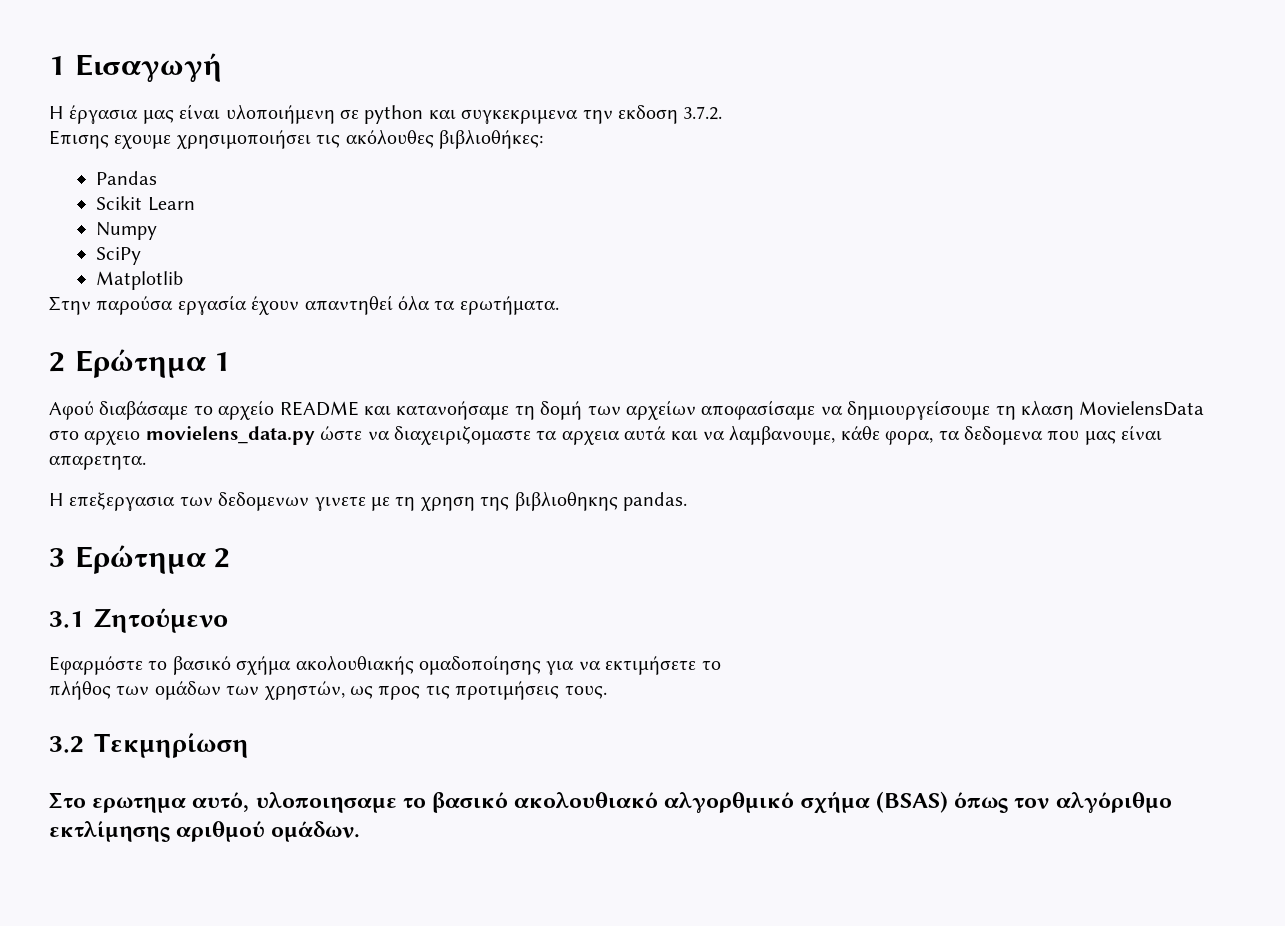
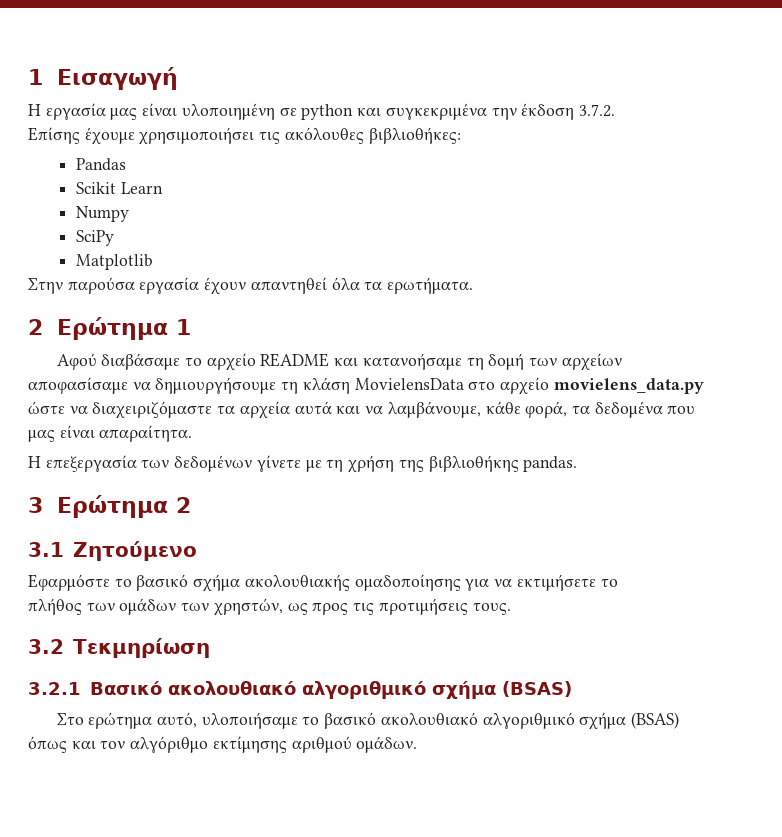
[69,104,335,124] έργασια μας είναι υλοποιήμενη -> [45,103,275,120] εργασία μας είναι υλοποιημένη
[461,105,678,124] συγκεκριμενα την εκδοση -> [385,103,575,120] συγκεκριμένα την έκδοση
[49,130,172,149] Επισης εχουμε -> [28,127,135,145] Επίσης έχουμε
[847,400,1074,420] δημιουργείσουμε τη κλαση -> [155,377,350,394] δημιουργήσουμε τη κλάση
[84,430,141,445] αρχειο -> [500,377,550,395] αρχείο
[393,425,1043,445] διαχειριζομαστε τα αρχεια αυτά και να λαμβανουμε, κάθε φορα, τα δεδομενα -> [92,401,663,419] διαχειριζόμαστε τα αρχεία αυτά και να λαμβάνουμε, κάθε φορά, τα δεδομένα
[49,455,146,470] [49,491,618,511] απαρετητα. // Η επεξεργασια των δεδομενων γινετε με τη χρηση της βιβλιοθηκης -> [99,425,193,442] [28,455,519,473] απαραίτητα. // Η επεξεργασία των δεδομένων γίνετε με τη χρήση της βιβλιοθήκης
[49,792,397,813] Στο ερωτημα αυτό, υλοποιησαμε -> [28,681,572,699] [56,712,298,729] 3.2.1 Βασικό ακολουθιακό αλγοριθμικό σχήμα (BSAS) // Στο ερώτημα αυτό, υλοποιήσαμε
[664,792,795,813] αλγορθμικό -> [482,712,575,729] αλγοριθμικό
(1009, 802) none -> [71,740,96,749] και
[49,821,170,842] εκτλίμησης -> [212,736,287,753] εκτίμησης

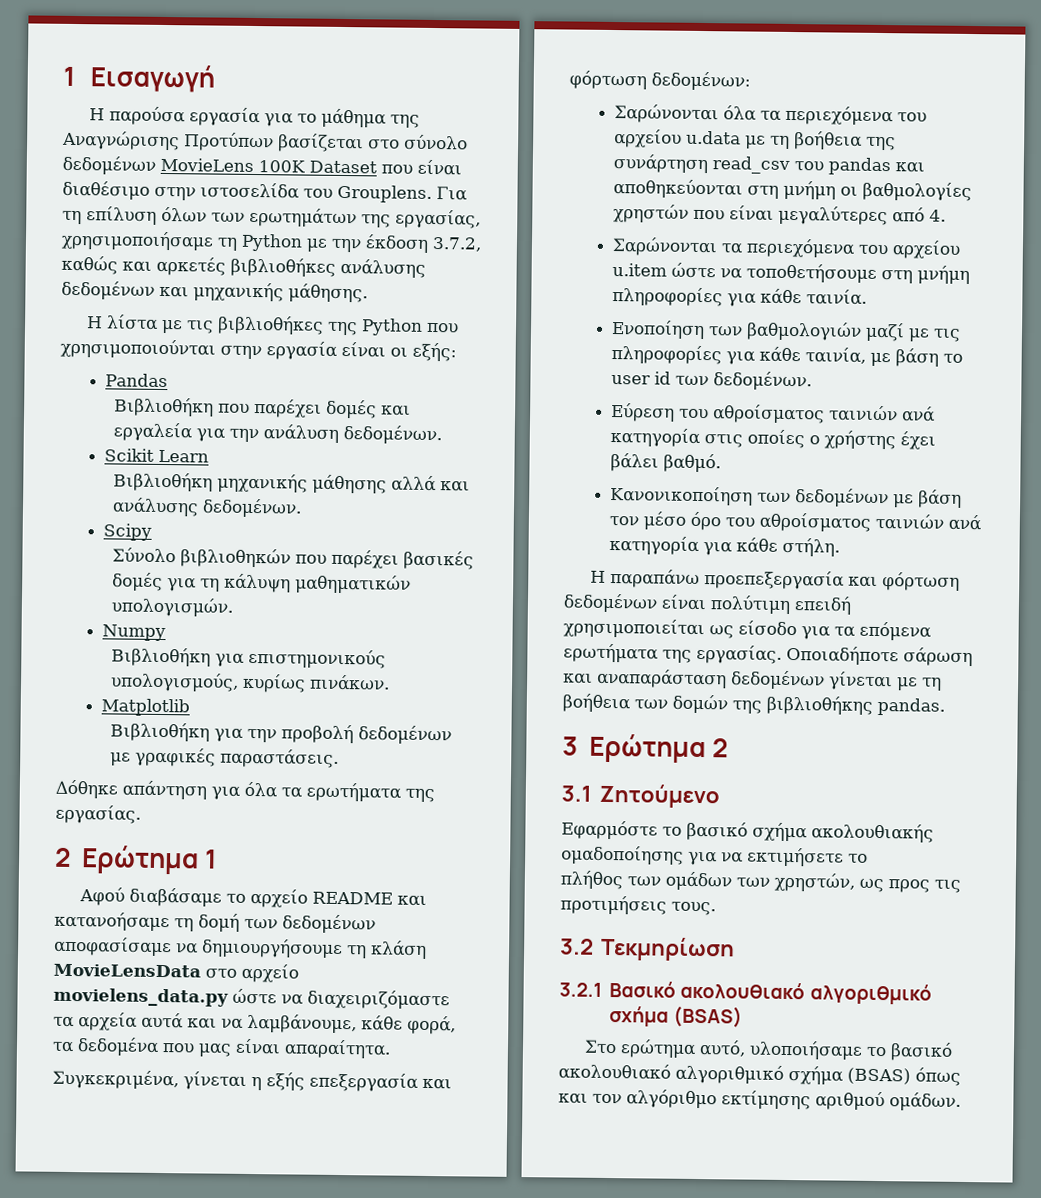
[45,103,615,120] [28,127,461,145] [76,158,127,171] [76,182,163,194] [76,206,130,222] [76,230,115,246] [76,254,154,270] [28,277,474,295] εργασία μας είναι υλοποιημένη σε python και συγκεκριμένα την έκδοση 3.7.2. // Επίσης έχουμε χρησιμοποιήσει τις ακόλουθες βιβλιοθήκες: // Pandas // Scikit Learn // Numpy // SciPy // Matplotlib // Στην παρούσα εργασία έχουν απαντηθεί όλα τα ερωτήματα. -> [108,106,420,128] [61,130,468,153] [62,155,462,176] [62,180,468,203] [62,206,481,229] [61,230,482,253] [61,255,426,278] [61,280,368,303] [85,314,459,336] [60,338,457,362] [105,373,169,388] [114,397,412,419] [113,422,443,445] [104,448,210,463] [113,472,471,494] [112,497,303,518] [103,523,153,541] [112,547,475,570] [112,572,412,594] [111,597,234,617] [102,624,167,642] [111,647,387,669] [110,672,391,693] [101,698,191,717] [110,722,453,745] [110,747,340,768] [55,779,435,803] [55,804,141,824] παρούσα εργασία για το μάθημα της Αναγνώρισης Προτύπων βασίζεται στο σύνολο δεδομένων MovieLens 100K Dataset που είναι διαθέσιμο στην ιστοσελίδα του Grouplens. Για τη επίλυση όλων των ερωτημάτων της εργασίας, χρησιμοποιήσαμε τη Python με την έκδοση 3.7.2, καθώς και αρκετές βιβλιοθήκες ανάλυσης δεδομένων και μηχανικής μάθησης. // Η λίστα με τις βιβλιοθήκες της Python που χρησιμοποιούνται στην εργασία είναι οι εξής: // Pandas // Βιβλιοθήκη που παρέχει δομές και εργαλεία για την ανάλυση δεδομένων. // Scikit Learn // Βιβλιοθήκη μηχανικής μάθησης αλλά και ανάλυσης δεδομένων. // Scipy // Σύνολο βιβλιοθηκών που παρέχει βασικές δομές για τη κάλυψη μαθηματικών υπολογισμών. // Numpy // Βιβλιοθήκη για επιστημονικούς υπολογισμούς, κυρίως πινάκων. // Matplotlib // Βιβλιοθήκη για την προβολή δεδομένων με γραφικές παραστάσεις. // Δόθηκε απάντηση για όλα τα ερωτήματα της εργασίας.
[561,353,622,371] αρχείων -> [282,914,376,934] δεδομένων
[354,378,464,390] MovielensData -> [53,963,201,978] MovieLensData
[28,455,395,473] Η επεξεργασία των δεδομένων γίνετε με τη χρήση -> [52,1069,452,1092] [569,70,751,91] [614,104,928,126] [614,129,897,151] [613,154,926,176] [613,179,973,202] [613,204,947,226] [612,237,962,259] [612,262,971,285] [612,287,868,307] [611,320,962,342] [611,345,964,367] [611,371,813,391] [610,403,937,424] [610,427,937,450] [610,452,722,473] [610,485,963,508] [609,511,983,532] [609,535,841,557] [589,568,960,591] [563,593,852,615] [563,618,932,641] [563,643,973,667] [563,668,942,691] [562,693,728,714] Συγκεκριμένα, γίνεται η εξής επεξεργασία και φόρτωση δεδομένων: // Σαρώνονται όλα τα περιεχόμενα του αρχείου u.data με τη βοήθεια της συνάρτηση read_csv του pandas και αποθηκεύονται στη μνήμη οι βαθμολογίες χρηστών που είναι μεγαλύτερες από 4. // Σαρώνονται τα περιεχόμενα του αρχείου u.item ώστε να τοποθετήσουμε στη μνήμη πληροφορίες για κάθε ταινία. // Ενοποίηση των βαθμολογιών μαζί με τις πληροφορίες για κάθε ταινία, με βάση το user id των δεδομένων. // Εύρεση του αθροίσματος ταινιών ανά κατηγορία στις οποίες ο χρήστης έχει βάλει βαθμό. // Κανονικοποίηση των δεδομένων με βάση τον μέσο όρο του αθροίσματος ταινιών ανά κατηγορία για κάθε στήλη. // Η παραπάνω προεπεξεργασία και φόρτωση δεδομένων είναι πολύτιμη επειδή χρησιμοποιείται ως είσοδο για τα επόμενα ερωτήματα της εργασίας. Οποιαδήποτε σάρωση και αναπαράσταση δεδομένων γίνεται με τη βοήθεια των δομών

